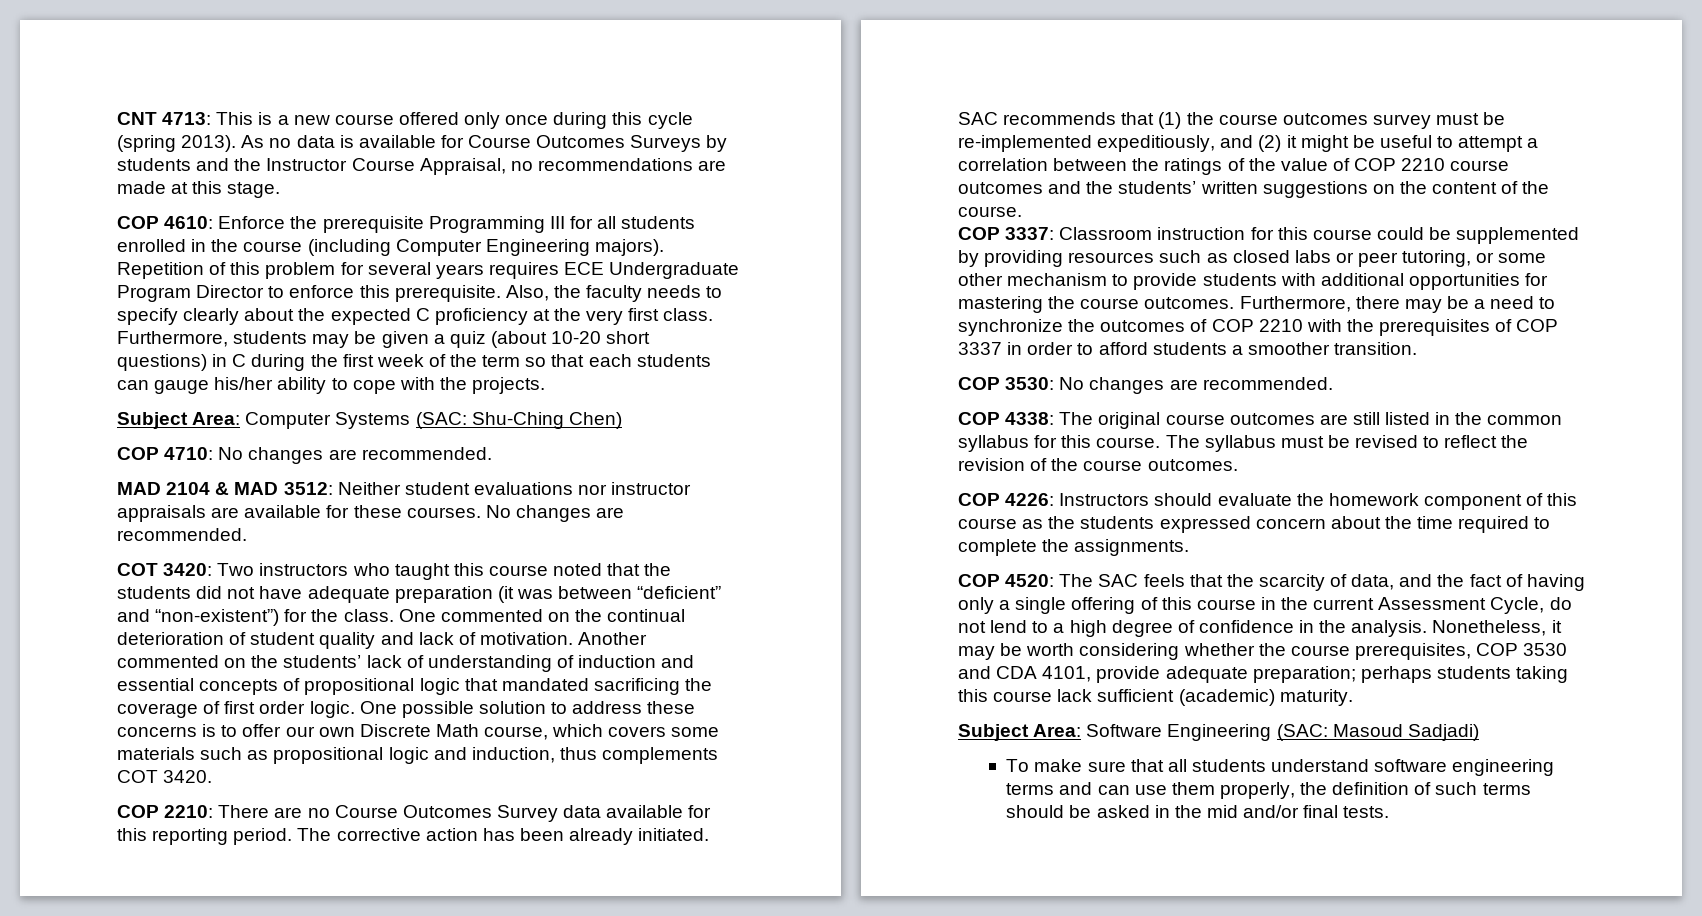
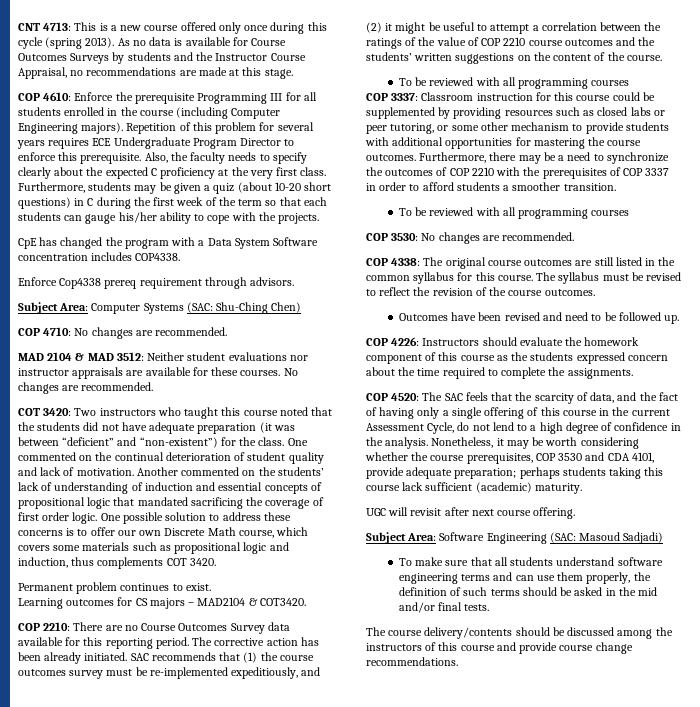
(546, 385) none -> [18,237,319,249] [18,252,181,261] [18,277,295,289] // CpE has changed the program with a Data System Software concentration includes COP4338. // Enforce Cop4338 prereq requirement through advisors.
(213, 776) none -> [18,582,211,594] [18,597,306,609] // Permanent problem continues to exist. // Learning outcomes for CS majors – MAD2104 & COT3420.
(1022, 211) none -> [398,77,630,89] // To be reviewed with all programming courses
(1418, 348) none -> [398,207,630,219] // To be reviewed with all programming courses
(1238, 465) none -> [398,312,680,324] // Outcomes have been revised and need to be followed up.
(1353, 697) none -> [366,507,576,519] // UGC will revisit after next course offering.
(1390, 812) none -> [366,627,673,639] [366,642,633,654] [366,657,458,666] // The course delivery/contents should be discussed among the instructors of this course and provide course change recommendations.

